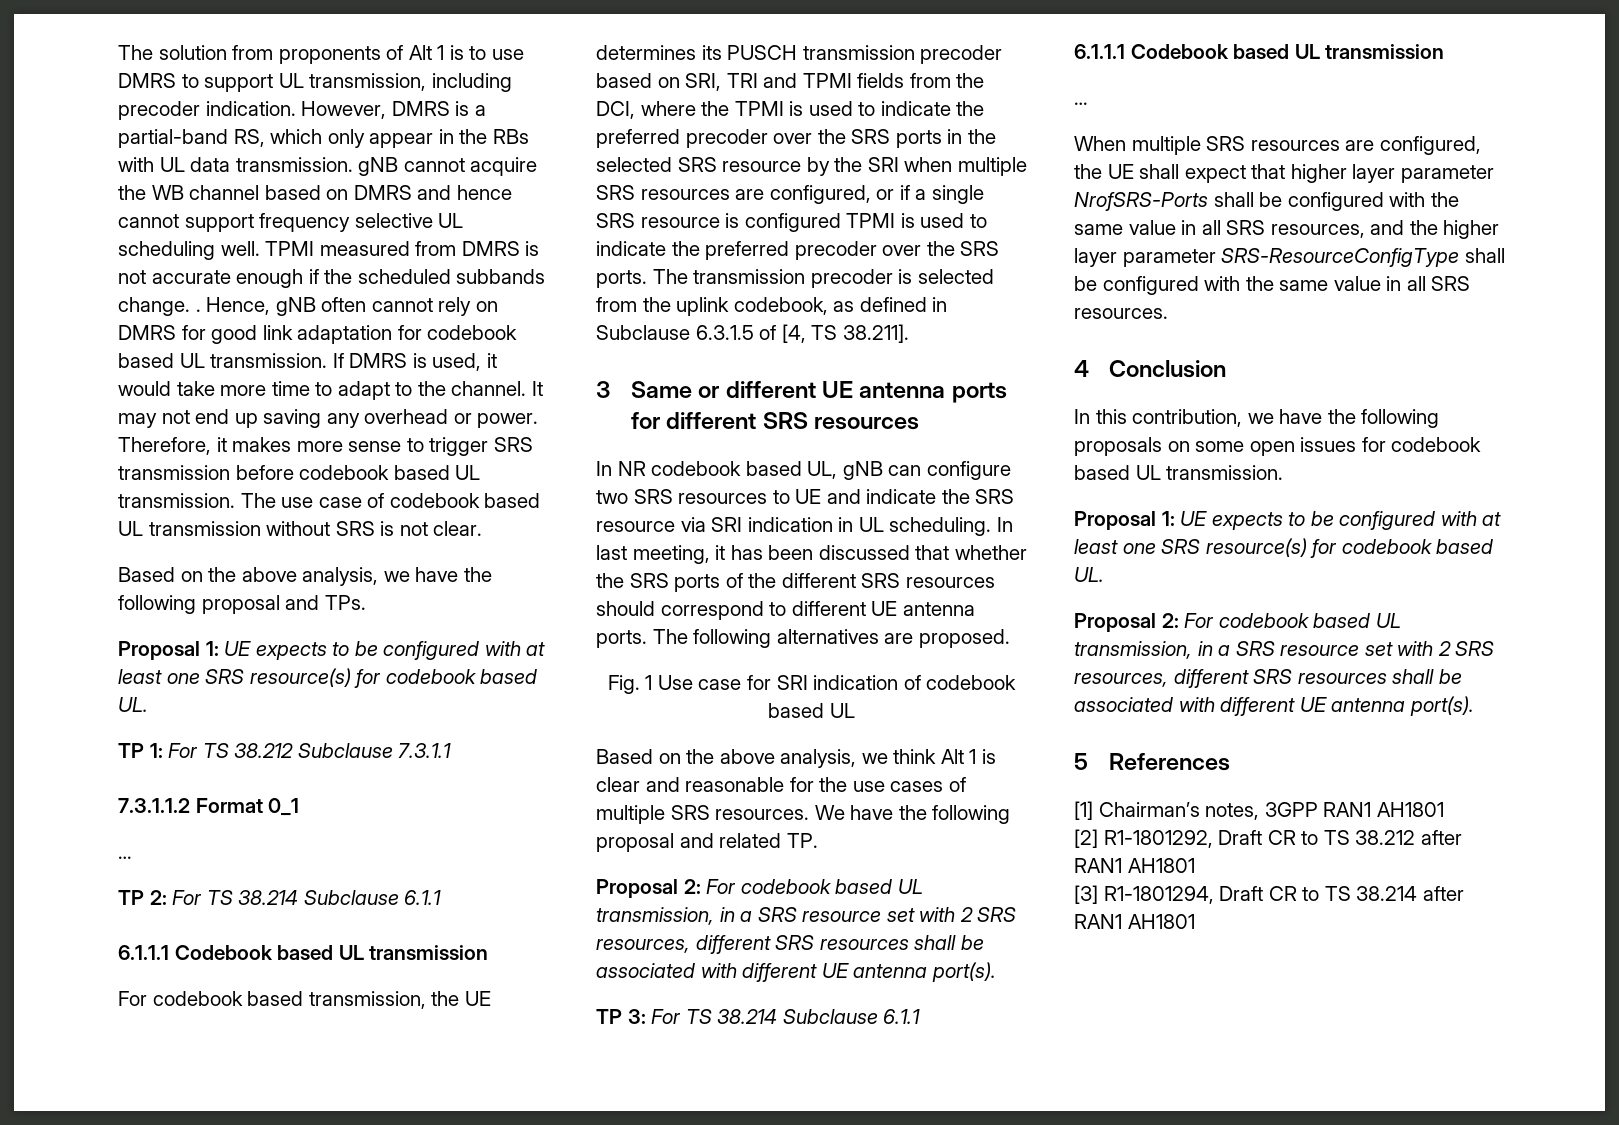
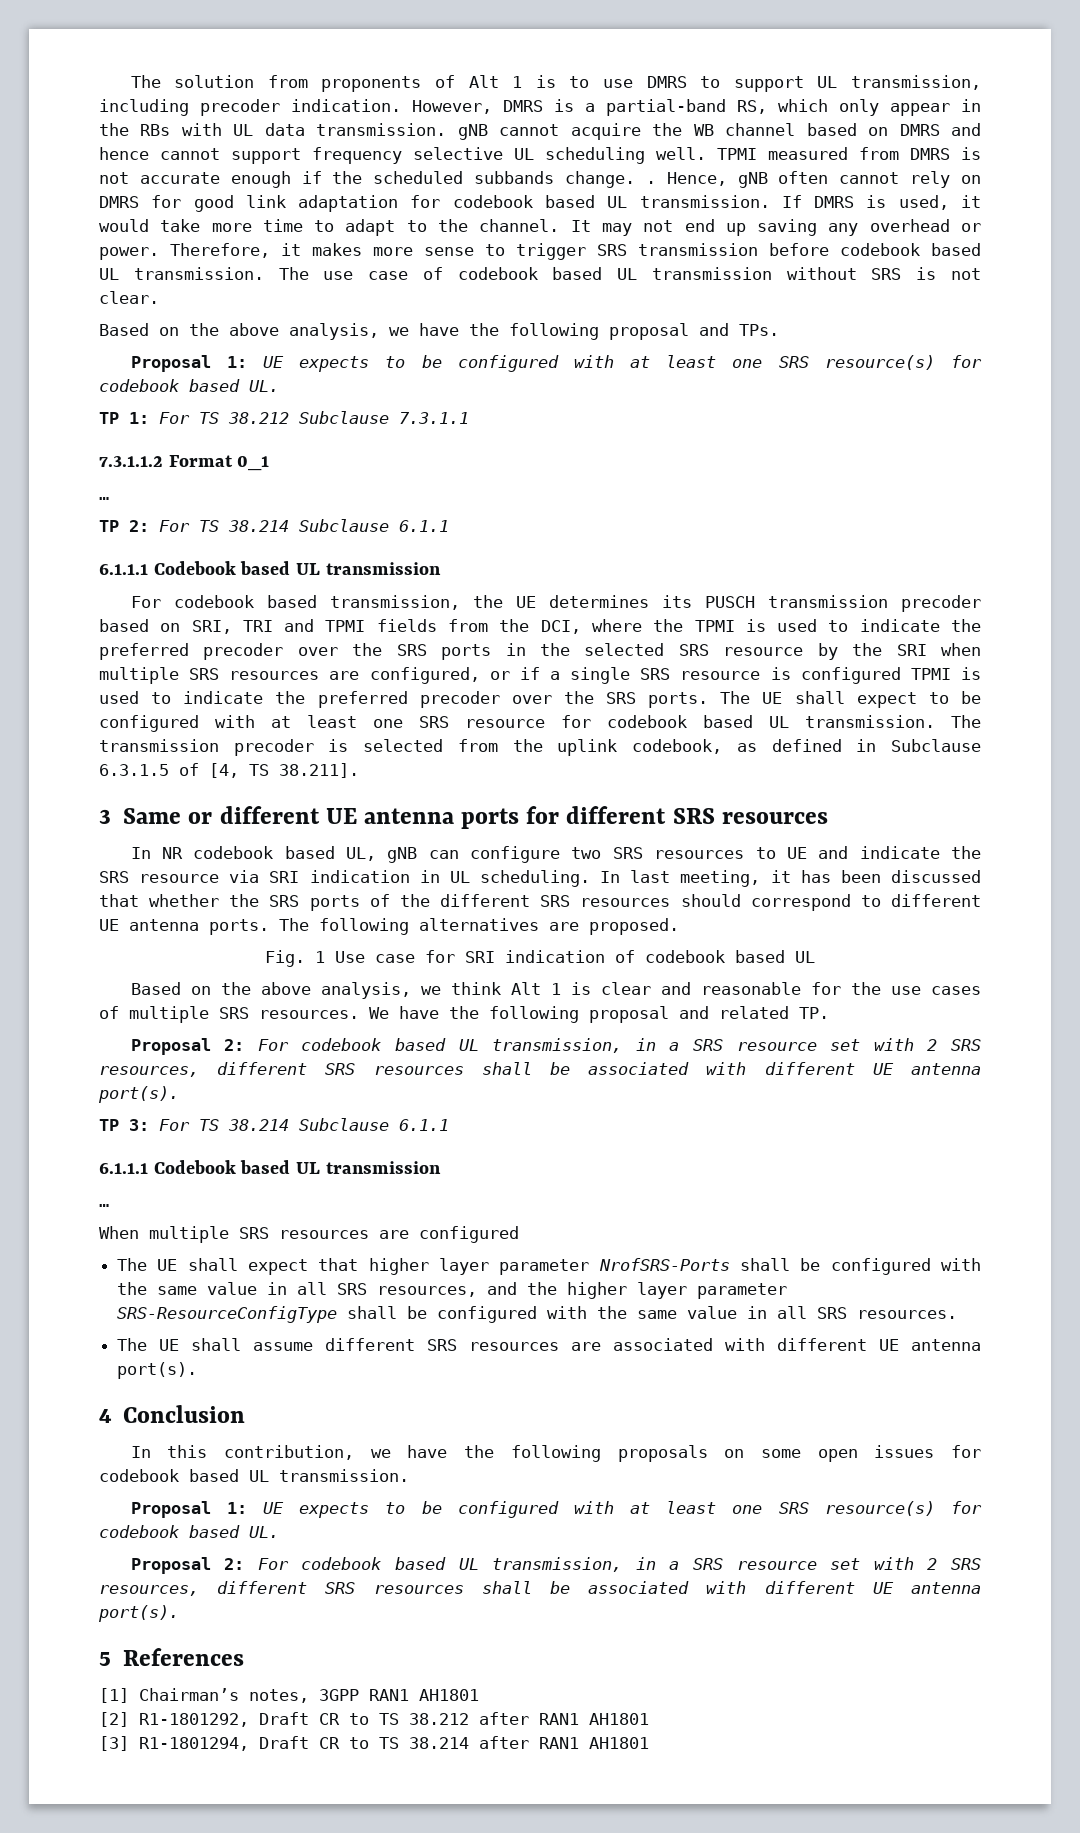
(688, 276) none -> [762,691,981,708] [99,715,981,732] UE shall expect to be configured with at least one SRS resource for codebook based UL transmission. The
[1379,136,1481,155] [1074,164,1102,179] configured, the -> [419,1226,519,1243] [117,1258,148,1271] configured // The
(1168, 313) none -> [117,1338,981,1351] [117,1362,198,1379] // The UE shall assume different SRS resources are associated with different UE antenna port(s).

